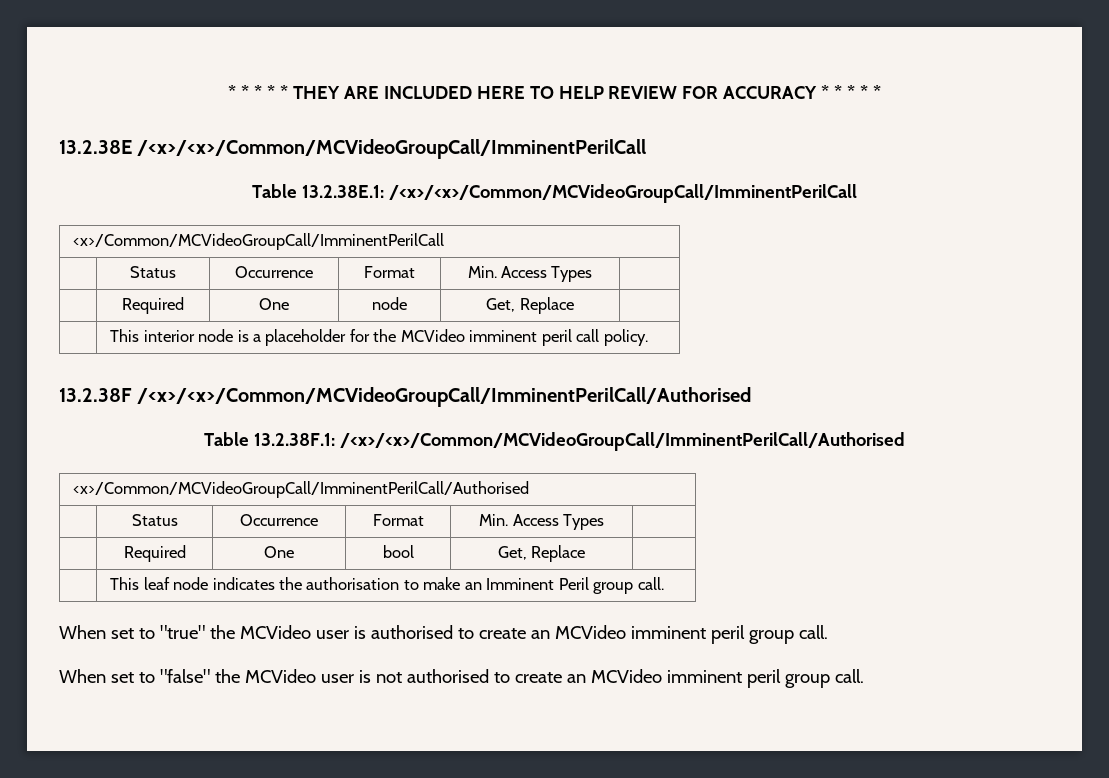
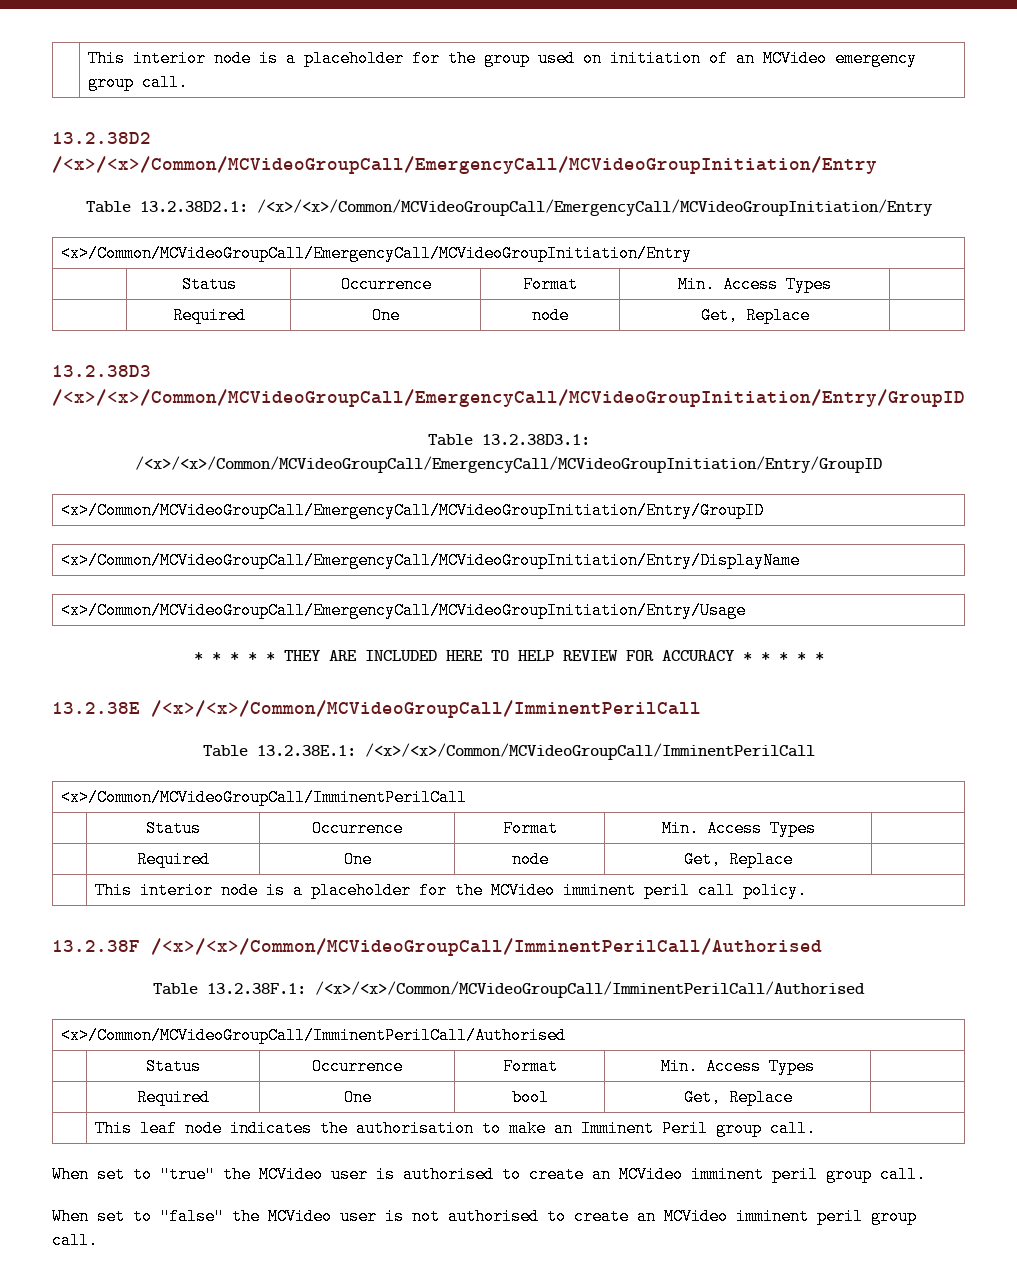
(227, 92) none -> [88,50,918,67] [88,74,189,91] [52,132,151,144] [52,156,877,174] [85,199,933,216] [61,245,693,262] [181,276,237,293] [340,276,432,293] [523,276,578,293] [678,276,832,293] [172,307,246,324] [372,307,400,324] [532,307,569,324] [700,307,810,324] [52,365,151,377] [52,389,965,407] [427,434,590,446] [135,456,882,473] [61,502,765,519] [61,552,801,569] [61,602,747,619] | This interior node is a placeholder for the group used on initiation of an MCVideo emergency group call. // 13.2.38D2 /<x>/<x>/Common/MCVideoGroupCall/EmergencyCall/MCVideoGroupInitiation/Entry // Table 13.2.38D2.1: /<x>/<x>/Common/MCVideoGroupCall/EmergencyCall/MCVideoGroupInitiation/Entry // <x>/Common/MCVideoGroupCall/EmergencyCall/MCVideoGroupInitiation/Entry // | Status | Occurrence | Format | Min. Access Types | // | Required | One | node | Get, Replace | // 13.2.38D3 /<x>/<x>/Common/MCVideoGroupCall/EmergencyCall/MCVideoGroupInitiation/Entry/GroupID // Table 13.2.38D3.1: /<x>/<x>/Common/MCVideoGroupCall/EmergencyCall/MCVideoGroupInitiation/Entry/GroupID // <x>/Common/MCVideoGroupCall/EmergencyCall/MCVideoGroupInitiation/Entry/GroupID // <x>/Common/MCVideoGroupCall/EmergencyCall/MCVideoGroupInitiation/Entry/DisplayName // <x>/Common/MCVideoGroupCall/EmergencyCall/MCVideoGroupInitiation/Entry/Usage //

